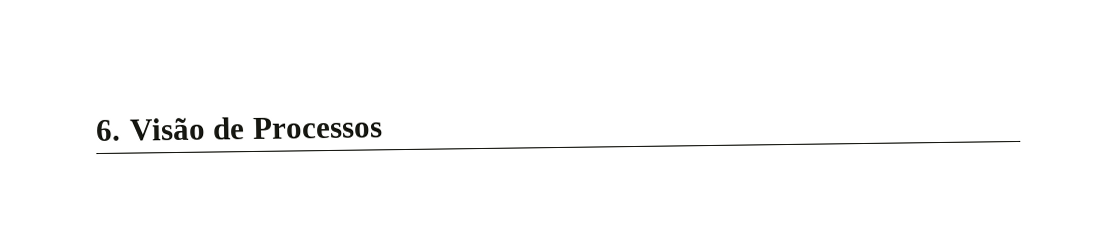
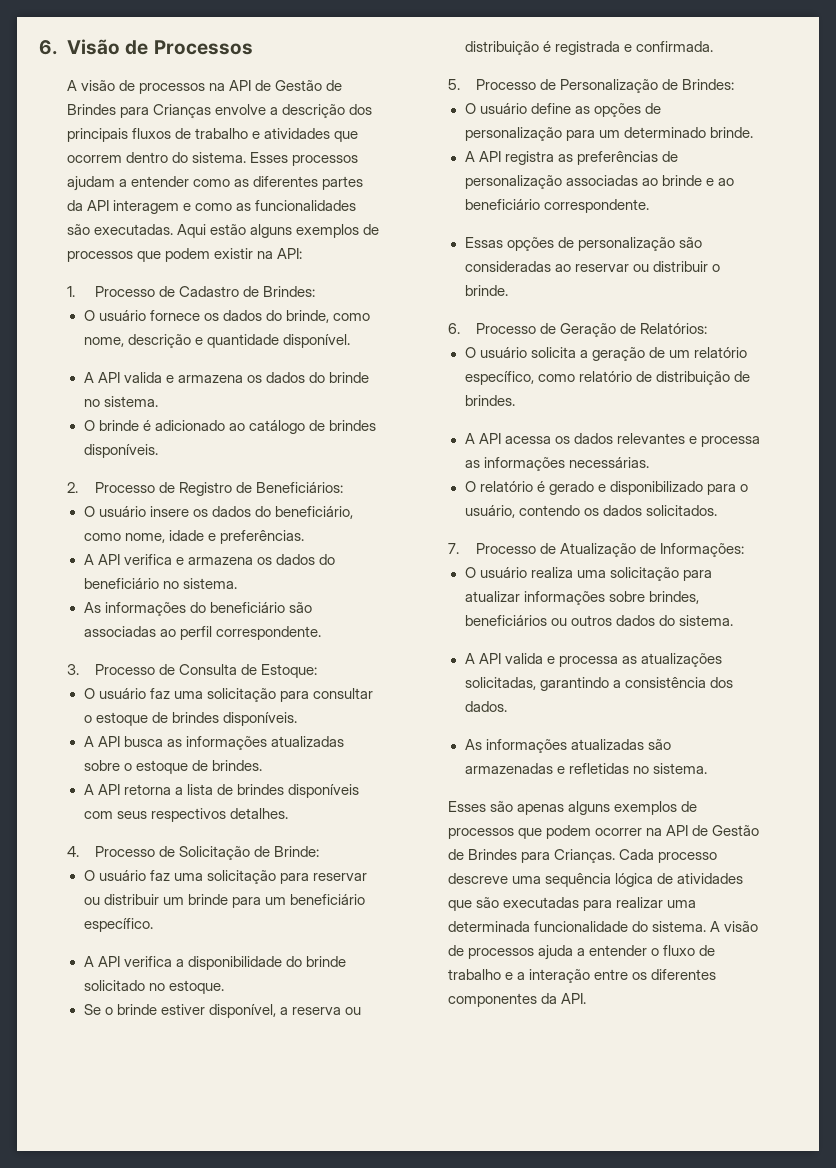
(383, 128) none -> [67,80,343,94] [67,104,373,118] [67,128,359,142] [67,152,359,166] [67,176,364,191] [67,200,357,214] [67,224,380,238] [67,248,303,262] [67,286,316,297] [83,310,370,323] [83,334,350,348] [83,372,369,383] [83,396,158,407] [83,420,376,434] [83,444,158,458] [67,482,344,496] [83,506,353,519] [83,530,304,544] [83,554,335,565] [83,578,237,589] [83,602,312,616] [83,626,321,640] [67,664,318,678] [83,688,373,702] [83,712,297,726] [83,736,344,750] [83,760,262,774] [83,784,359,798] [83,808,288,822] [67,846,320,860] [83,870,367,884] [83,894,365,908] [83,918,153,932] [83,956,346,970] [83,980,224,994] [83,1004,361,1018] [464,41,713,55] [448,79,735,93] [464,103,661,117] [464,127,753,141] [464,151,678,165] [464,175,734,189] [464,199,649,213] [464,237,702,251] [464,261,720,272] [464,285,508,296] [448,323,708,337] [464,347,747,361] [464,371,750,385] [464,395,515,406] [464,433,760,447] [464,457,649,471] [464,481,748,495] [464,505,717,518] [448,543,745,557] [464,567,712,581] [464,591,699,605] [464,615,733,626] [464,653,722,667] [464,677,733,691] [464,701,507,712] [464,739,671,753] [464,763,707,774] [448,801,698,815] [448,825,760,839] [448,849,718,863] [448,873,744,887] [448,897,697,911] [448,921,759,932] [448,945,716,960] [448,969,717,983] [448,993,587,1007] // A visão de processos na API de Gestão de Brindes para Crianças envolve a descrição dos principais fluxos de trabalho e atividades que ocorrem dentro do sistema. Esses processos ajudam a entender como as diferentes partes da API interagem e como as funcionalidades são executadas. Aqui estão alguns exemplos de processos que podem existir na API: // 1. Processo de Cadastro de Brindes: // O usuário fornece os dados do brinde, como nome, descrição e quantidade disponível. // A API valida e armazena os dados do brinde no sistema. // O brinde é adicionado ao catálogo de brindes disponíveis. // 2. Processo de Registro de Beneficiários: // O usuário insere os dados do beneficiário, como nome, idade e preferências. // A API verifica e armazena os dados do beneficiário no sistema. // As informações do beneficiário são associadas ao perfil correspondente. // 3. Processo de Consulta de Estoque: // O usuário faz uma solicitação para consultar o estoque de brindes disponíveis. // A API busca as informações atualizadas sobre o estoque de brindes. // A API retorna a lista de brindes disponíveis com seus respectivos detalhes. // 4. Processo de Solicitação de Brinde: // O usuário faz uma solicitação para reservar ou distribuir um brinde para um beneficiário específico. // A API verifica a disponibilidade do brinde solicitado no estoque. // Se o brinde estiver disponível, a reserva ou distribuição é registrada e confirmada. // 5. Processo de Personalização de Brindes: // O usuário define as opções de personalização para um determinado brinde. // A API registra as preferências de personalização associadas ao brinde e ao beneficiário correspondente. // Essas opções de personalização são consideradas ao reservar ou distribuir o brinde. // 6. Processo de Geração de Relatórios: // O usuário solicita a geração de um relatório específico, como relatório de distribuição de brindes. // A API acessa os dados relevantes e processa as informações necessárias. // O relatório é gerado e disponibilizado para o usuário, contendo os dados solicitados. // 7. Processo de Atualização de Informações: // O usuário realiza uma solicitação para atualizar informações sobre brindes, beneficiários ou outros dados do sistema. // A API valida e processa as atualizações solicitadas, garantindo a consistência dos dados. // As informações atualizadas são armazenadas e refletidas no sistema. // Esses são apenas alguns exemplos de processos que podem ocorrer na API de Gestão de Brindes para Crianças. Cada processo descreve uma sequência lógica de atividades que são executadas para realizar uma determinada funcionalidade do sistema. A visão de processos ajuda a entender o fluxo de trabalho e a interação entre os diferentes componentes da API.

